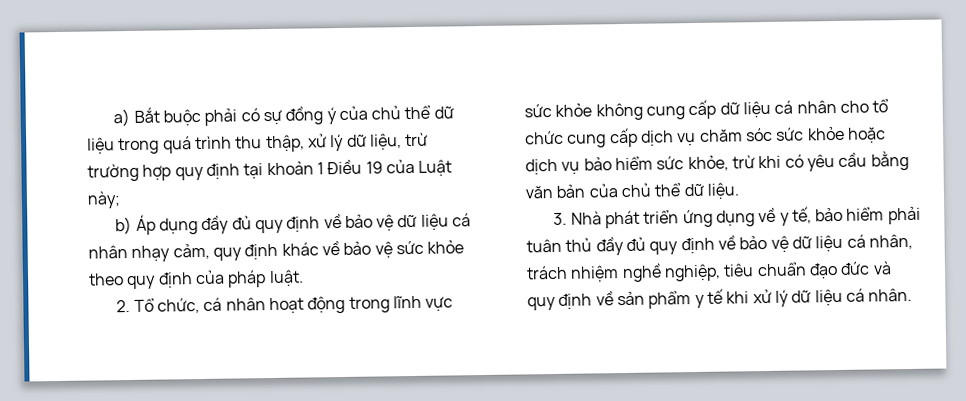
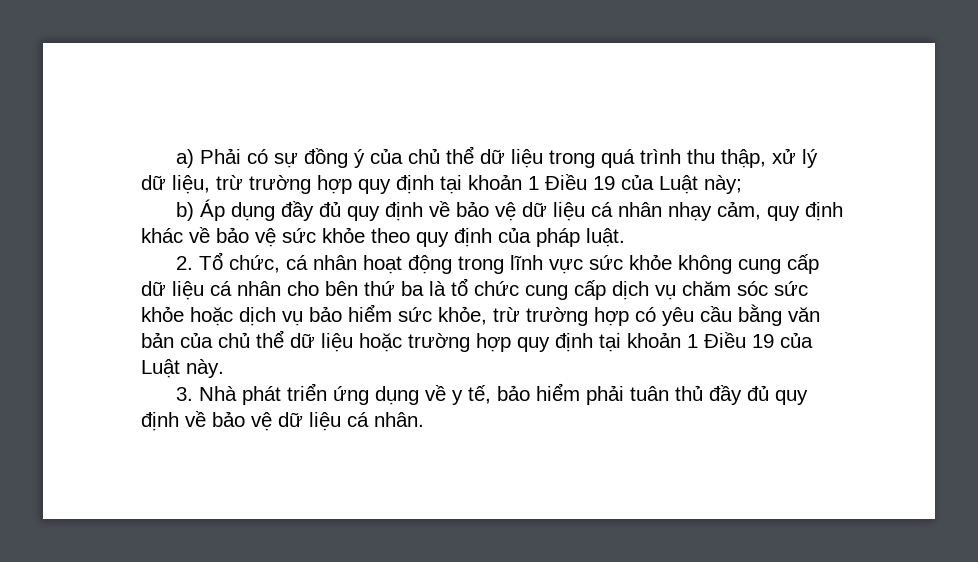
[133,107,238,127] Bắt buộc phải -> [200,148,242,164] Phải
(869, 106) none -> [325,281,446,296] bên thứ ba là
[758,155,782,169] khi -> [526,307,629,326] trường hợp
[706,182,740,200] liệu. -> [321,332,813,352] [141,359,224,378] liệu hoặc trường hợp quy định tại khoản 1 Điều 19 của Luật này.
[868,233,913,250] [526,261,892,283] [527,288,865,311] nhân, trách nhiệm nghề nghiệp, tiêu chuẩn đạo đức và quy định về sản phẩm y tế khi xử lý dữ liệu cá -> (369, 419) none

